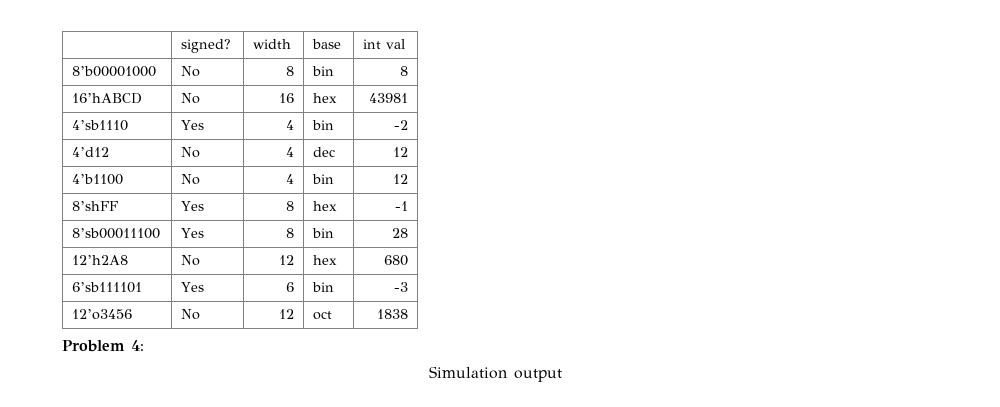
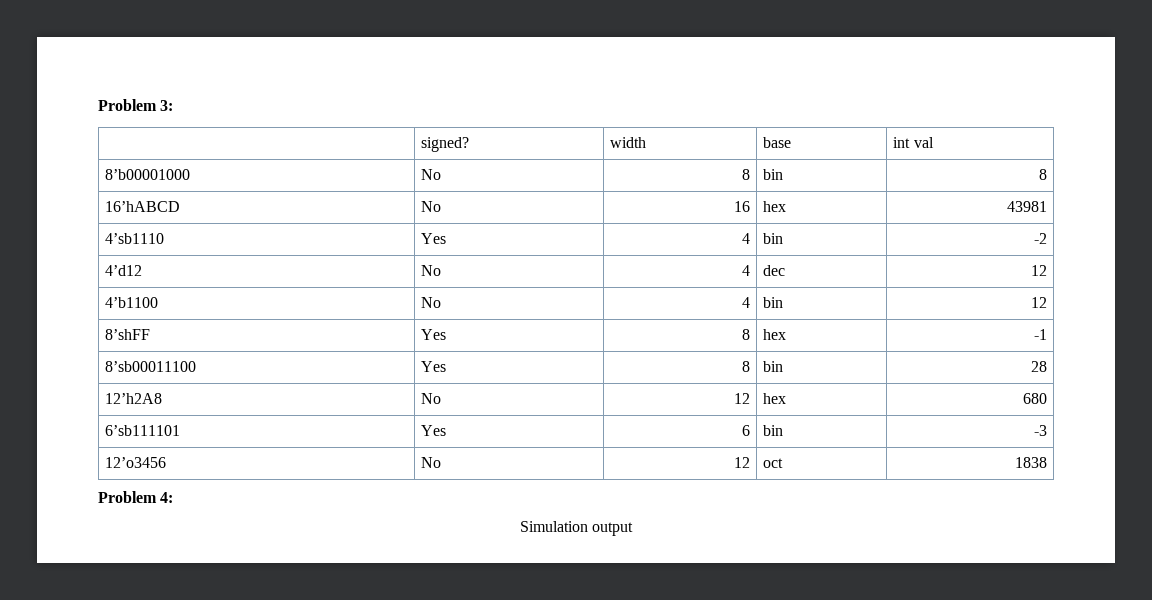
(181, 46) none -> [98,99,174,111] Problem 3: //

